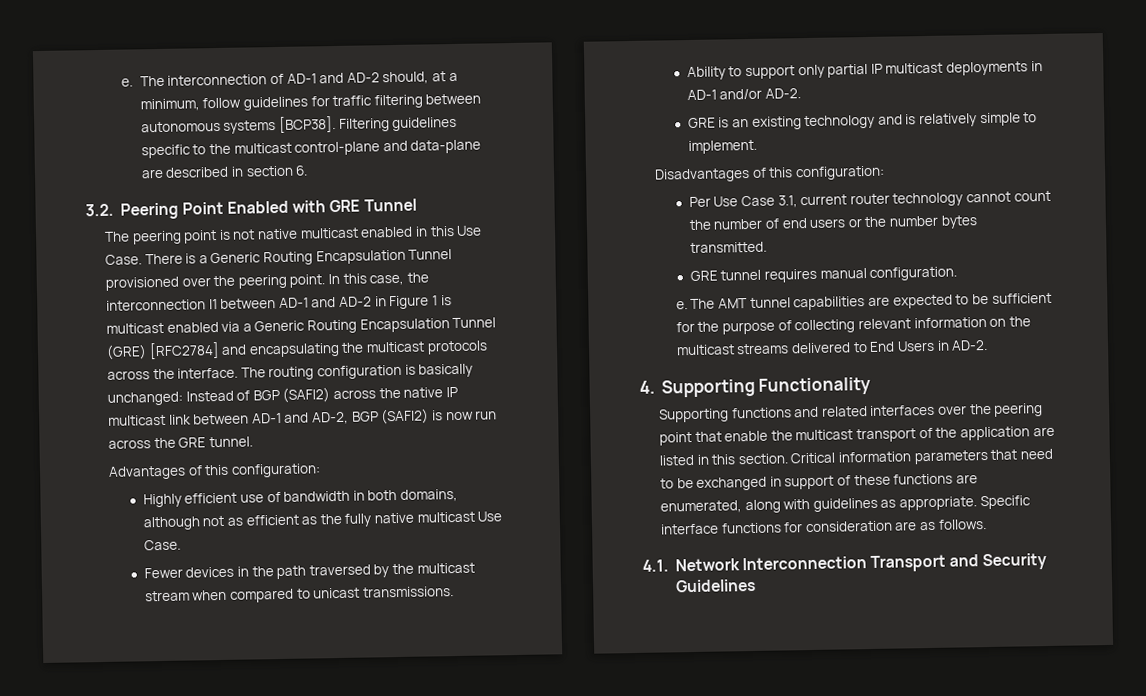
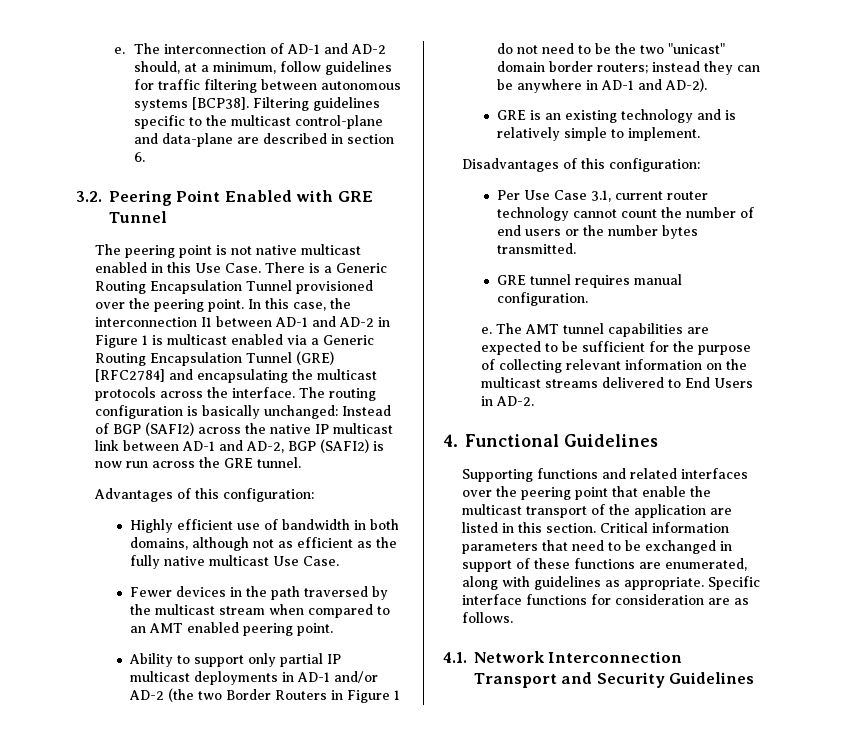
[313,586,454,599] unicast transmissions. -> [129,622,333,636] an AMT enabled peering point.
[764,88,801,99] AD-2. -> [128,688,400,703] [496,43,725,54] [496,61,760,75] [496,78,707,93] AD-2 (the two Border Routers in Figure 1 do not need to be the two "unicast" domain border routers; instead they can be anywhere in AD-1 and AD-2).
[660,376,872,398] Supporting Functionality -> [465,434,658,447] Functional Guidelines

